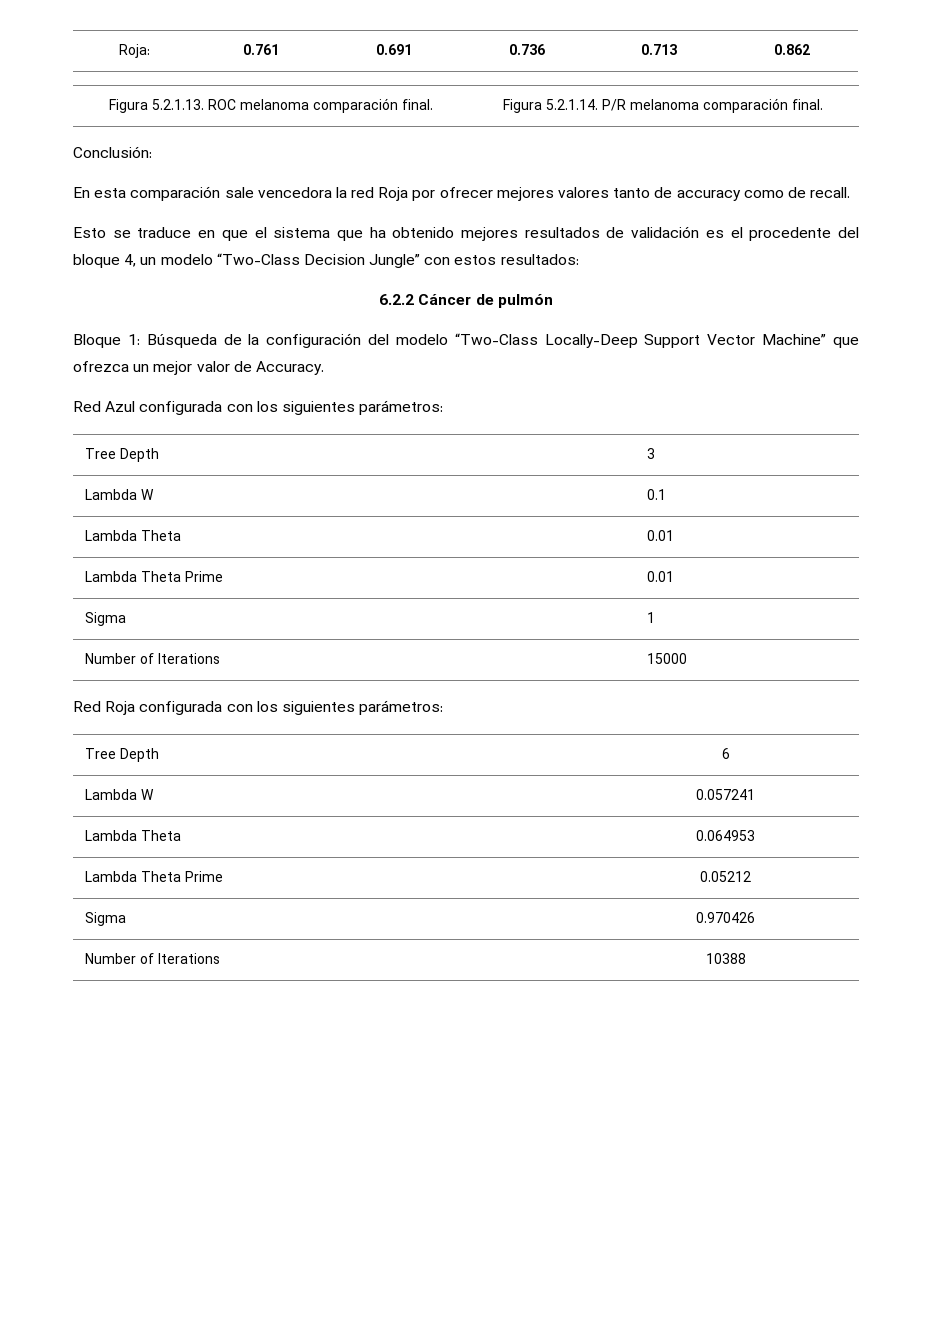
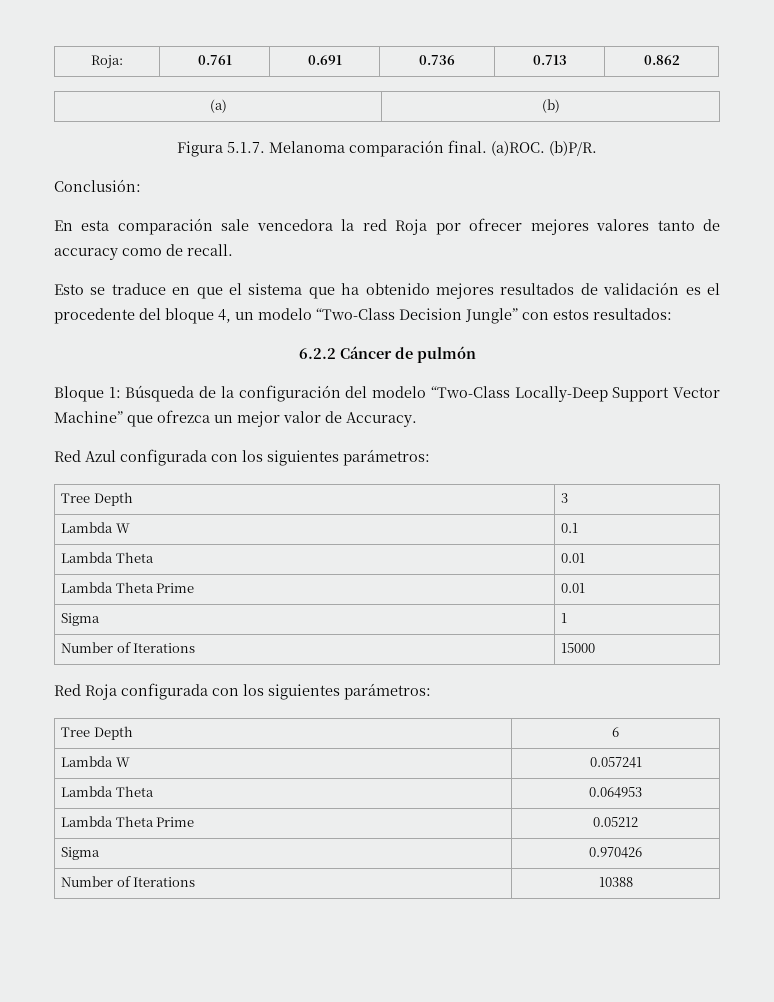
[108,98,433,113] [503,98,823,113] Figura 5.2.1.13. ROC melanoma comparación final. | Figura 5.2.1.14. P/R melanoma comparación final. -> [209,99,227,113] [541,99,560,113] [177,140,597,157] (a) | (b) // Figura 5.1.7. Melanoma comparación final. (a)ROC. (b)P/R.

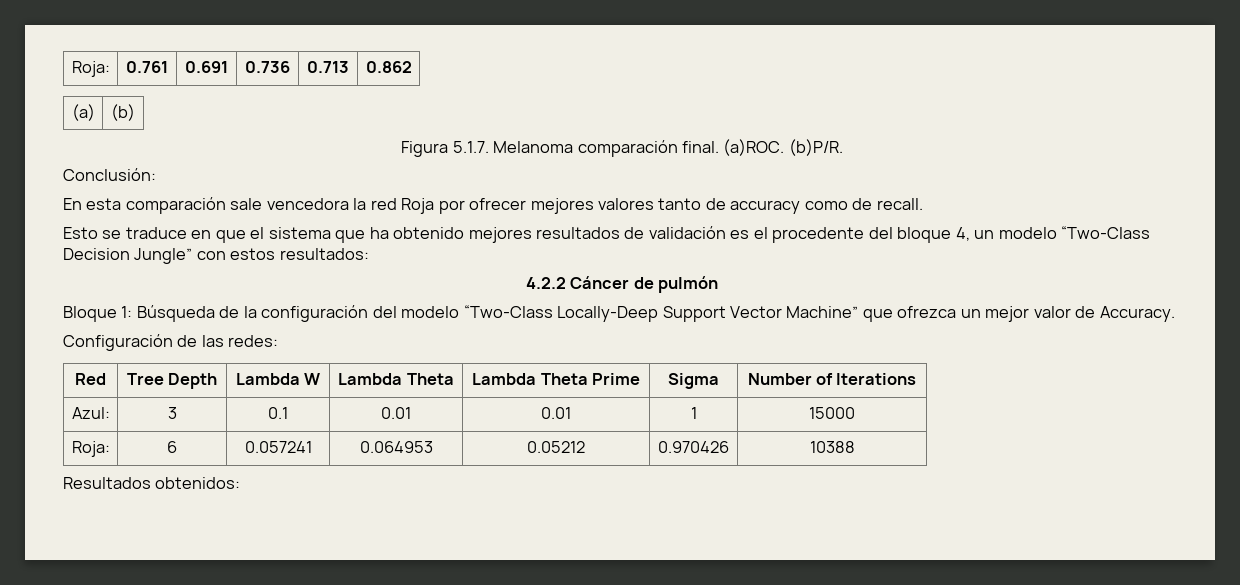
[298,348,336,359] 6.2.2 -> [525,277,566,289] 4.2.2
[54,449,430,466] [61,492,133,506] [561,493,569,503] [61,522,130,533] [561,523,579,533] [61,552,154,563] [561,553,586,563] [61,582,195,593] [561,583,586,593] [61,613,101,626] [561,613,568,623] [61,642,196,653] [561,643,596,653] [54,683,431,700] [61,726,133,740] Red Azul configurada con los siguientes parámetros: // Tree Depth | 3 // Lambda W | 0.1 // Lambda Theta | 0.01 // Lambda Theta Prime | 0.01 // Sigma | 1 // Number of Iterations | 15000 // Red Roja configurada con los siguientes parámetros: // Tree Depth -> [63,334,279,351] [75,373,106,385] [126,373,218,389] [235,373,321,385] [338,373,454,385] [472,373,640,385] [668,373,719,389] [747,373,917,385] [71,407,110,419] [167,407,177,419] [268,407,288,419] [381,407,411,419] [541,407,571,419] [690,407,697,419] [809,407,855,419] [71,441,110,457] Configuración de las redes: // Red | Tree Depth | Lambda W | Lambda Theta | Lambda Theta Prime | Sigma | Number of Iterations // Azul: | 3 | 0.1 | 0.01 | 0.01 | 1 | 15000 // Roja:
[61,756,130,767] // Lambda W -> (177, 447) none
[61,786,154,797] // Lambda Theta -> (312, 447) none
[61,816,195,827] // Lambda Theta Prime -> (433, 447) none
[61,847,101,860] // Sigma -> (585, 447) none
[61,876,196,887] // Number of Iterations -> (729, 447) none
(633, 882) none -> [63,477,241,489] // Resultados obtenidos:

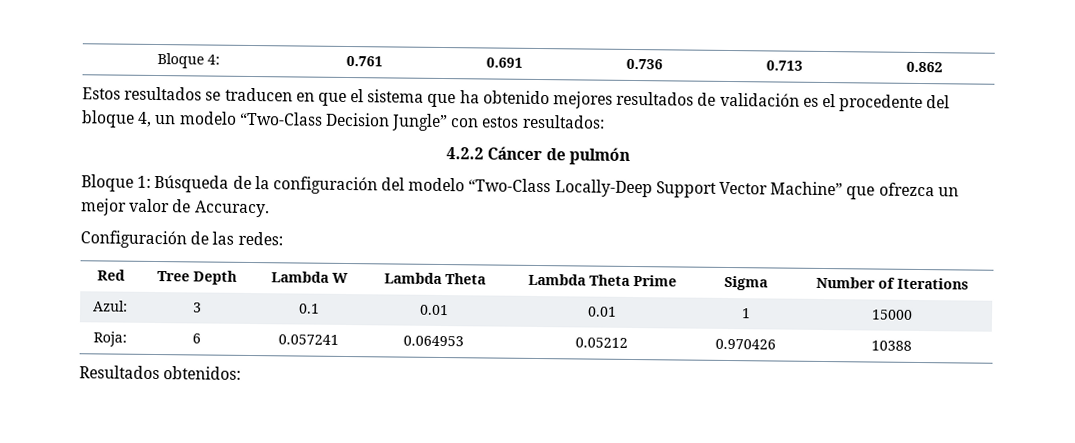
[71,61,110,77] Roja: -> [157,53,220,69] Bloque 4:
[71,104,95,121] [111,104,135,121] [401,139,843,157] [63,168,156,181] [63,197,923,214] [63,227,187,239] // (a) | (b) // Figura 5.1.7. Melanoma comparación final. (a)ROC. (b)P/R. // Conclusión: // En esta comparación sale vencedora la red Roja por ofrecer mejores valores tanto de accuracy como de recall. // Esto se traduce -> [82,86,293,102] // Estos resultados se traducen

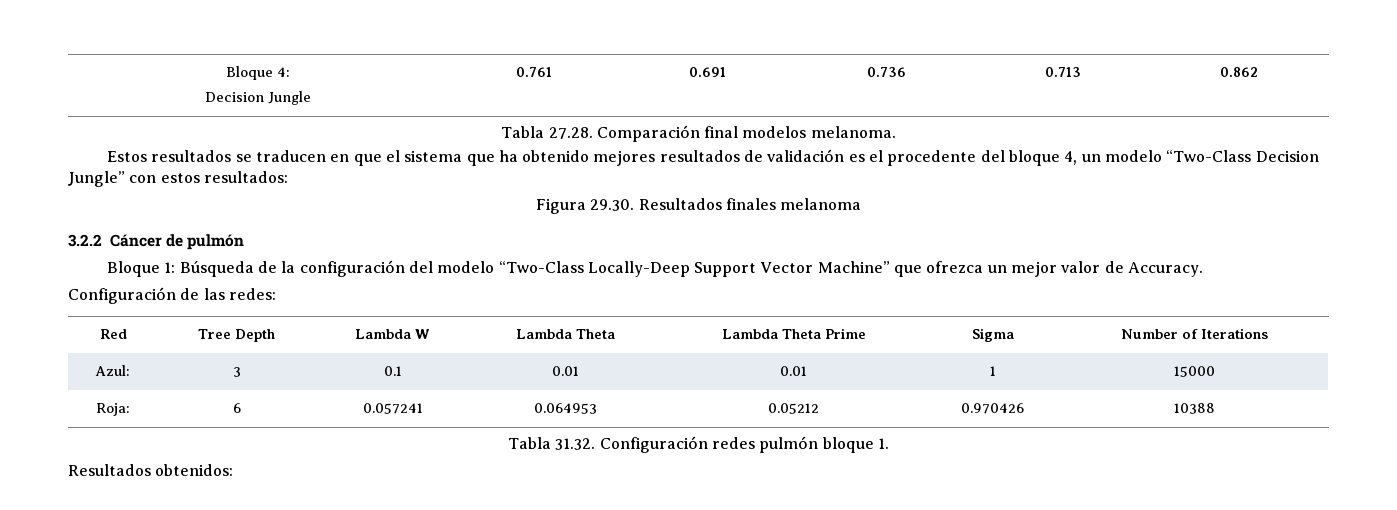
(220, 59) none -> [205,91,311,105] // Decision Jungle
(943, 67) none -> [501,125,896,142] // Tabla 27.28. Comparación final modelos melanoma.
[446,147,485,160] 4.2.2 -> [535,198,862,214] [68,234,102,247] Figura 29.30. Resultados finales melanoma // 3.2.2
(912, 345) none -> [508,436,889,453] // Tabla 31.32. Configuración redes pulmón bloque 1.

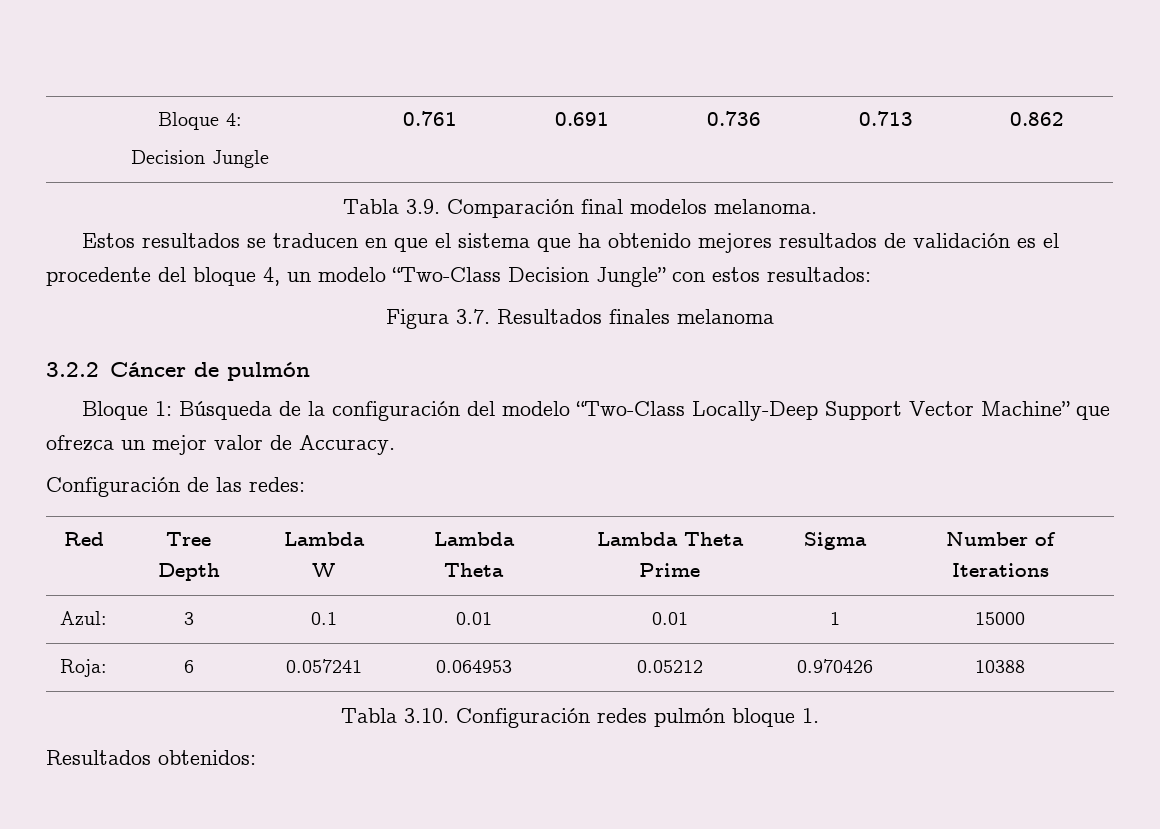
[548,127,593,139] 27.28. -> [406,199,440,214] 3.9.
[590,199,635,211] 29.30. -> [456,309,490,324] 3.7.
[555,438,596,450] 31.32. -> [404,708,449,723] 3.10.

